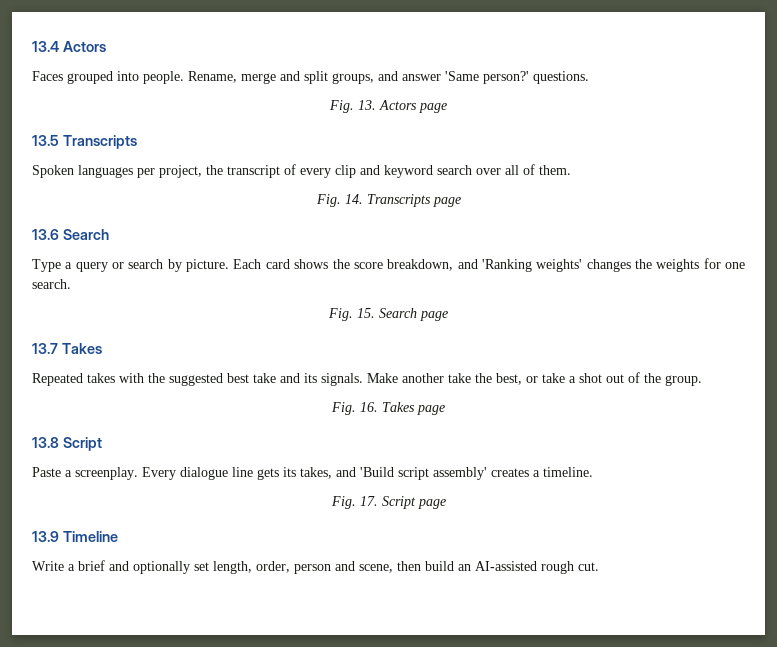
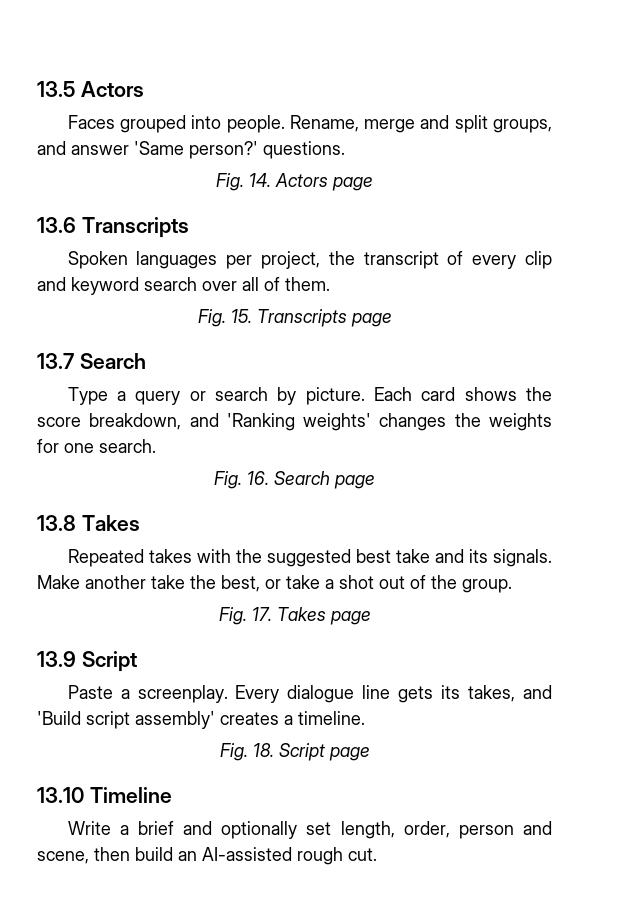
[32,41,59,52] 13.4 -> [37,81,75,97] 13.5
[358,100,376,110] 13. -> [249,173,271,187] 14.
[32,135,59,146] 13.5 -> [37,217,76,233] 13.6
[344,194,363,204] 14. -> [230,309,252,323] 15.
[32,229,59,240] 13.6 -> [37,353,74,369] 13.7
[357,308,375,318] 15. -> [247,471,269,485] 16.
[32,343,58,354] 13.7 -> [37,515,76,531] 13.8
[360,402,378,412] 16. -> [251,607,272,621] 17.
[32,437,59,448] 13.8 -> [37,651,76,667] 13.9
[359,496,378,506] 17. -> [252,743,274,757] 18.
[32,531,59,542] 13.9 -> [37,787,84,803] 13.10

